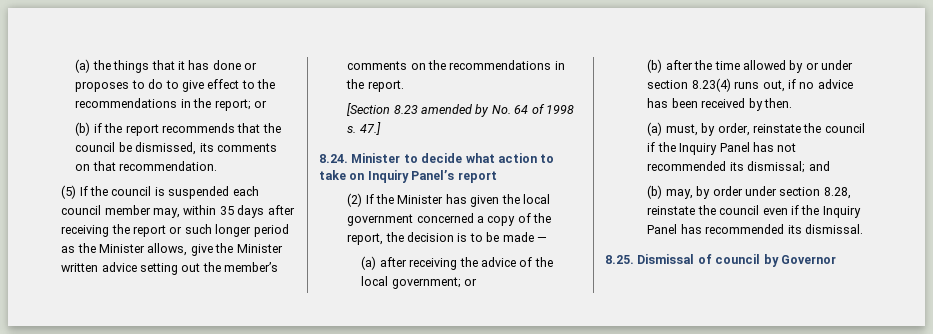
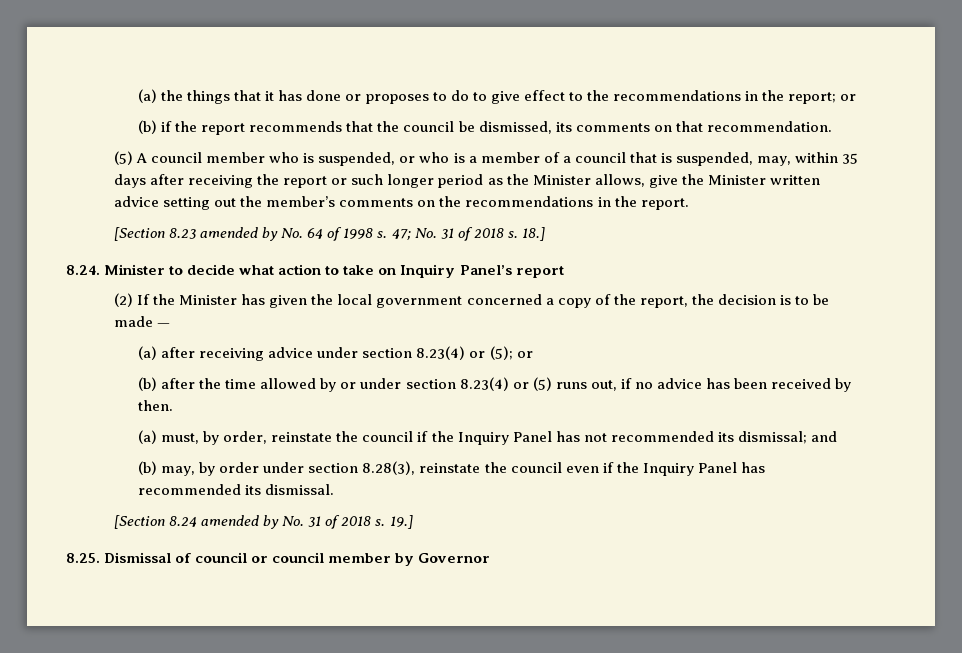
[79,186,259,199] [61,205,151,215] If the council is suspended each council member -> [136,152,753,166] A council member who is suspended, or who is a member of a council that is suspended,
[359,122,381,135] 47.] -> [391,227,545,241] 47; No. 31 of 2018 s. 18.]
[459,257,553,267] [361,276,461,289] the advice of the local government; -> [268,346,513,360] advice under section 8.23(4) or (5);
(731, 85) none -> [512,377,552,391] or (5)
[823,187,851,199] 8.28, -> [362,461,416,475] 8.28(3),
(863, 229) none -> [114,515,413,529] // [Section 8.24 amended by No. 31 of 2018 s. 19.]
(761, 259) none -> [251,552,392,563] or council member

